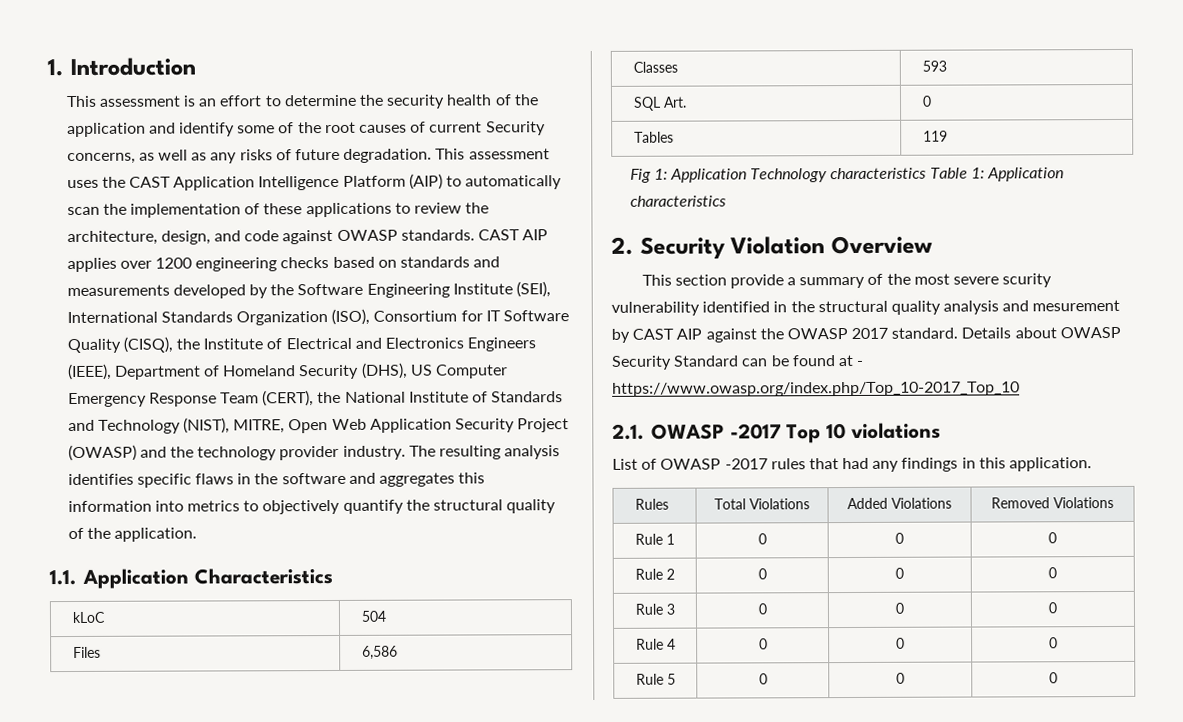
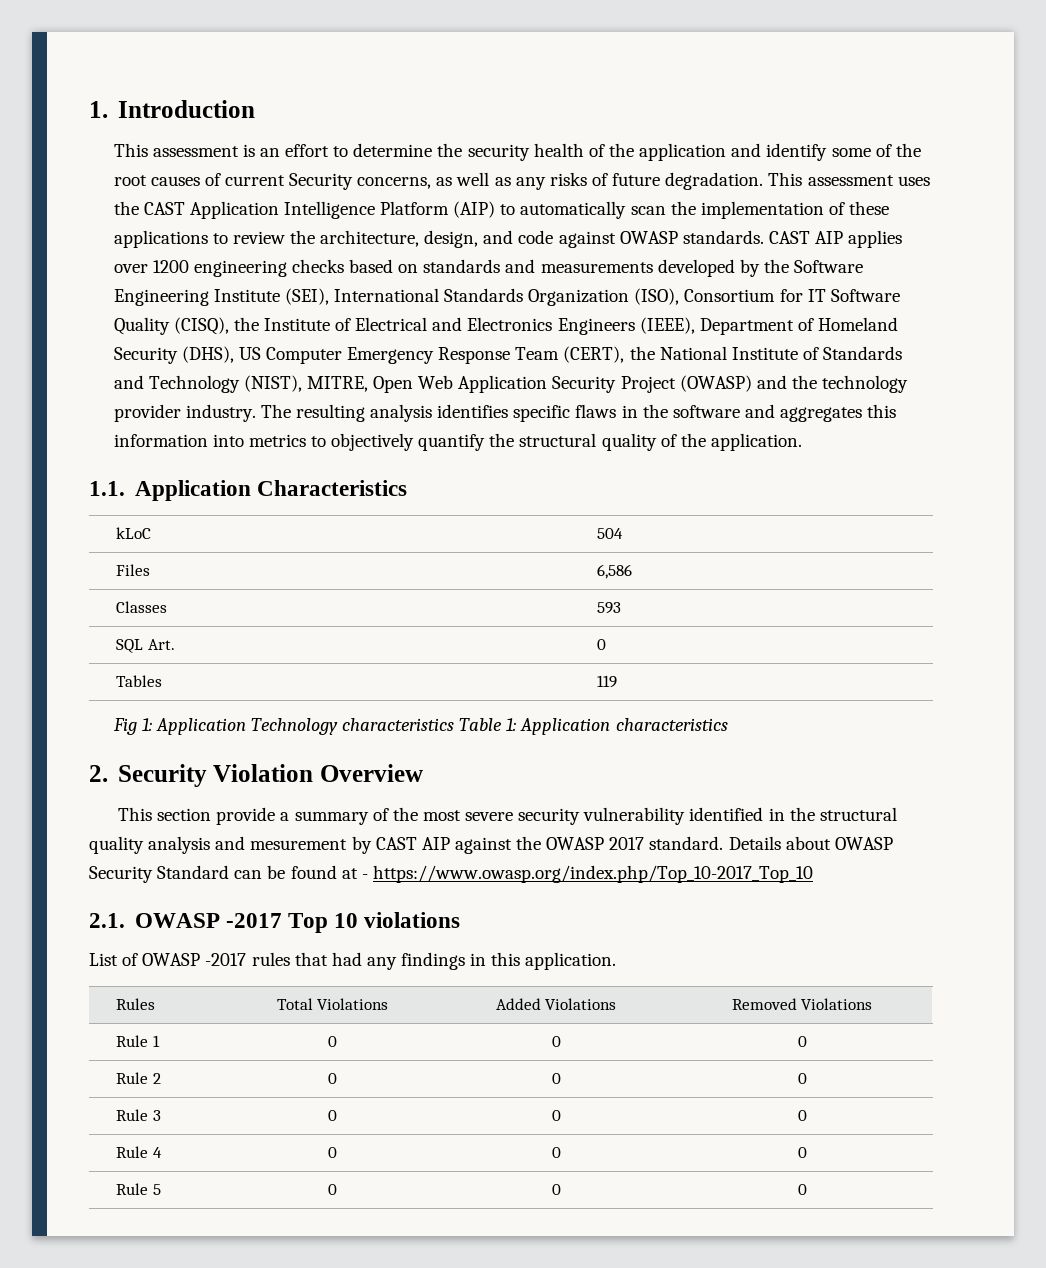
[1002,273,1053,288] scurity -> [518,808,581,825] security

